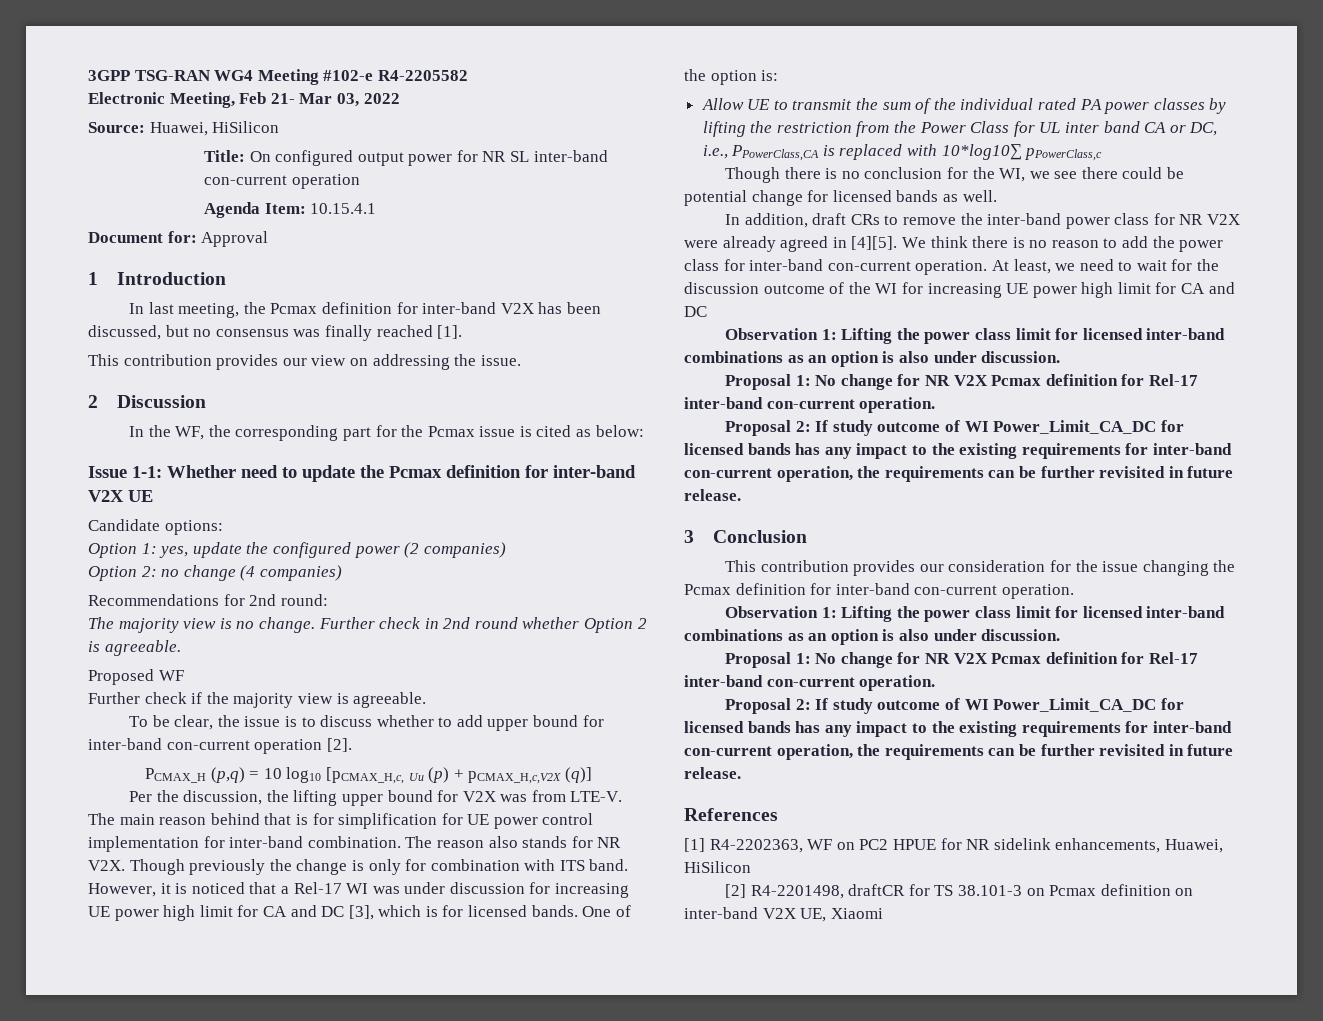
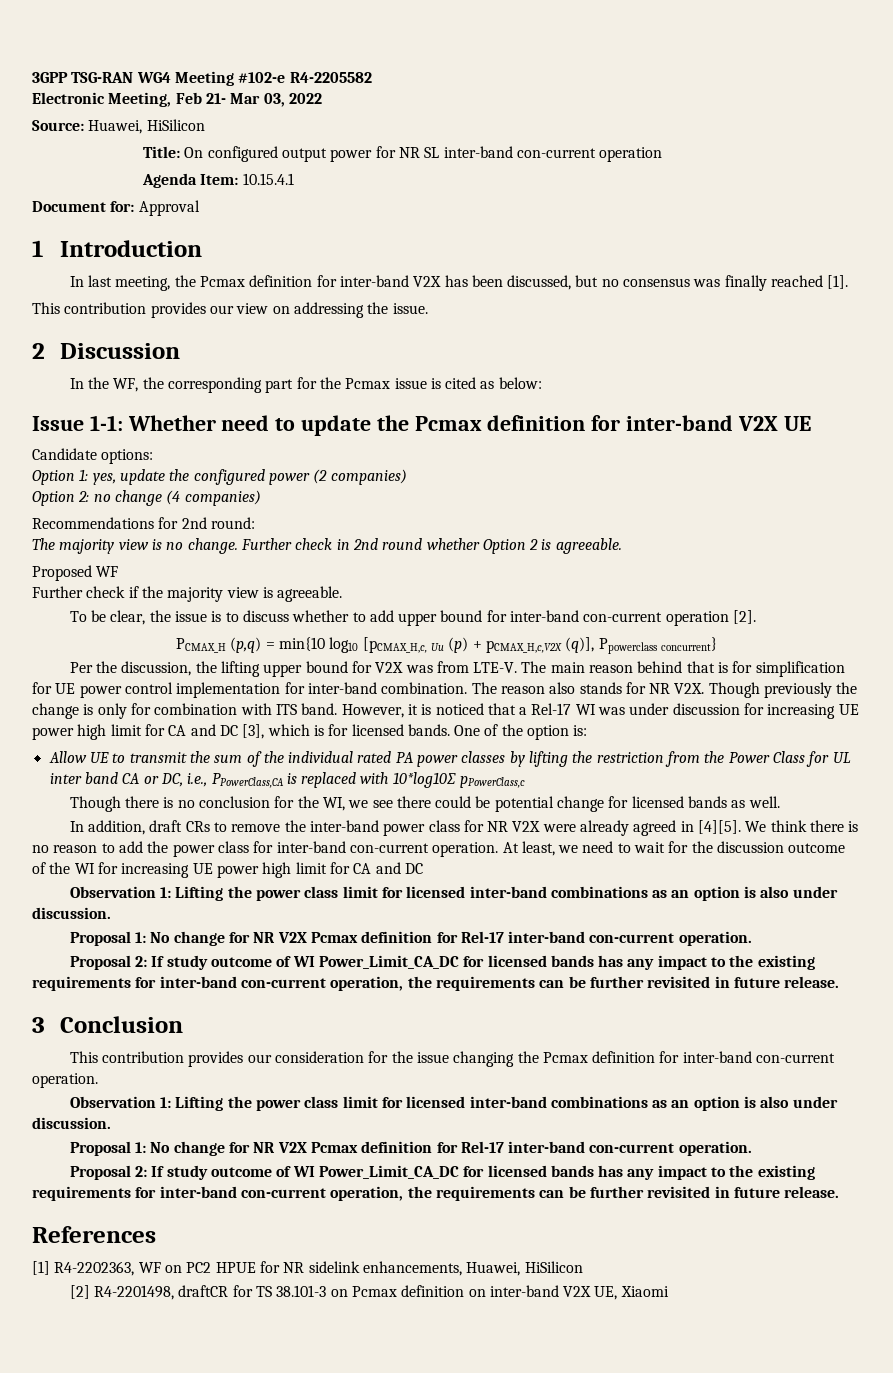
[263,768,282,779] 10 -> [279,637,326,651] min{10
[564,767,592,783] (q)] -> [565,637,717,654] (q)], Ppowerclass concurrent}

